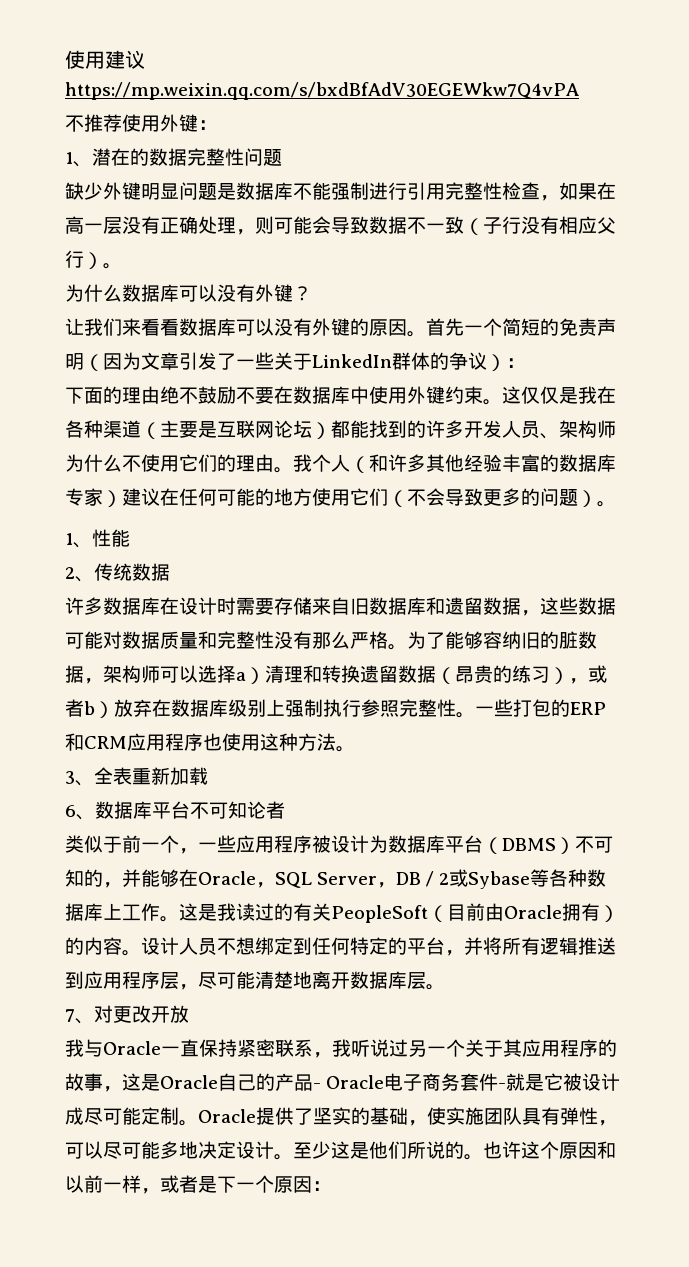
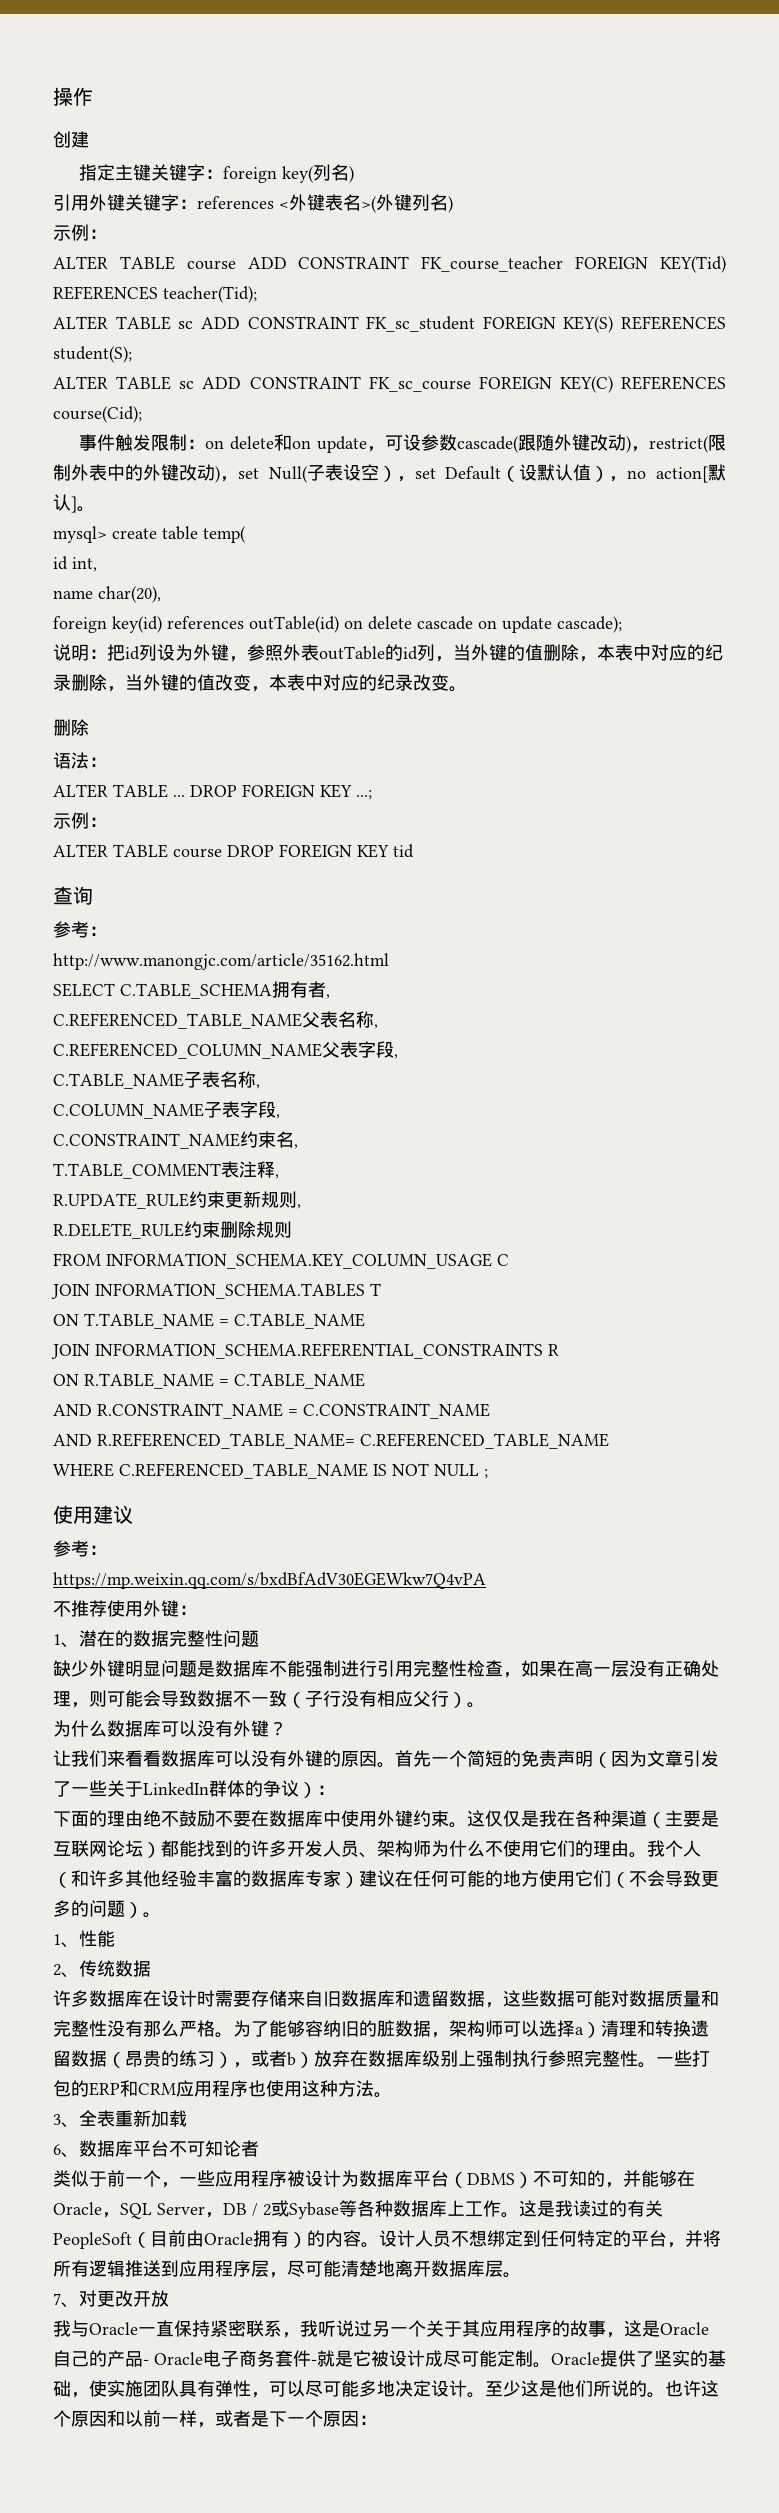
(65, 59) none -> [53,87,93,106] [53,131,89,148] [78,164,354,183] [53,194,453,213] [53,224,107,241] [53,256,726,273] [53,286,257,303] [53,316,726,333] [53,346,132,363] [53,376,726,393] [53,406,142,423] [78,434,726,453] [53,464,726,483] [53,494,95,513] [53,526,245,543] [53,556,97,572] [53,586,161,603] [53,616,622,633] [53,644,723,662] [53,674,467,692] [53,719,89,736] [53,752,107,769] [53,784,372,800] [53,812,107,829] [53,844,414,858] [53,886,93,905] [53,921,107,938] [53,953,389,970] [53,981,330,999] [53,1011,378,1029] [53,1041,398,1059] [53,1071,260,1089] [53,1101,280,1119] [53,1131,298,1149] [53,1161,279,1179] [53,1191,301,1209] [53,1221,292,1239] [53,1253,509,1269] [51,1283,381,1299] [53,1313,365,1329] [51,1343,559,1359] [53,1373,365,1389] [53,1403,490,1419] [53,1433,609,1449] [53,1463,488,1479] 操作 // 创建 // 指定主键关键字：foreign key(列名) // 引用外键关键字：references <外键表名>(外键列名) // 示例： // ALTER TABLE course ADD CONSTRAINT FK_course_teacher FOREIGN KEY(Tid) REFERENCES teacher(Tid); // ALTER TABLE sc ADD CONSTRAINT FK_sc_student FOREIGN KEY(S) REFERENCES student(S); // ALTER TABLE sc ADD CONSTRAINT FK_sc_course FOREIGN KEY(C) REFERENCES course(Cid); // 事件触发限制：on delete和on update，可设参数cascade(跟随外键改动)，restrict(限制外表中的外键改动)，set Null(子表设空），set Default（设默认值），no action[默认]。 // mysql> create table temp( // id int, // name char(20), // foreign key(id) references outTable(id) on delete cascade on update cascade); // 说明：把id列设为外键，参照外表outTable的id列，当外键的值删除，本表中对应的纪录删除，当外键的值改变，本表中对应的纪录改变。 // 删除 // 语法： // ALTER TABLE ... DROP FOREIGN KEY ...; // 示例： // ALTER TABLE course DROP FOREIGN KEY tid // 查询 // 参考： // http://www.manongjc.com/article/35162.html // SELECT C.TABLE_SCHEMA拥有者, // C.REFERENCED_TABLE_NAME父表名称, // C.REFERENCED_COLUMN_NAME父表字段, // C.TABLE_NAME子表名称, // C.COLUMN_NAME子表字段, // C.CONSTRAINT_NAME约束名, // T.TABLE_COMMENT表注释, // R.UPDATE_RULE约束更新规则, // R.DELETE_RULE约束删除规则 // FROM INFORMATION_SCHEMA.KEY_COLUMN_USAGE C // JOIN INFORMATION_SCHEMA.TABLES T // ON T.TABLE_NAME = C.TABLE_NAME // JOIN INFORMATION_SCHEMA.REFERENTIAL_CONSTRAINTS R // ON R.TABLE_NAME = C.TABLE_NAME // AND R.CONSTRAINT_NAME = C.CONSTRAINT_NAME // AND R.REFERENCED_TABLE_NAME= C.REFERENCED_TABLE_NAME // WHERE C.REFERENCED_TABLE_NAME IS NOT NULL ; //
(145, 59) none -> [53,1540,107,1557] // 参考：

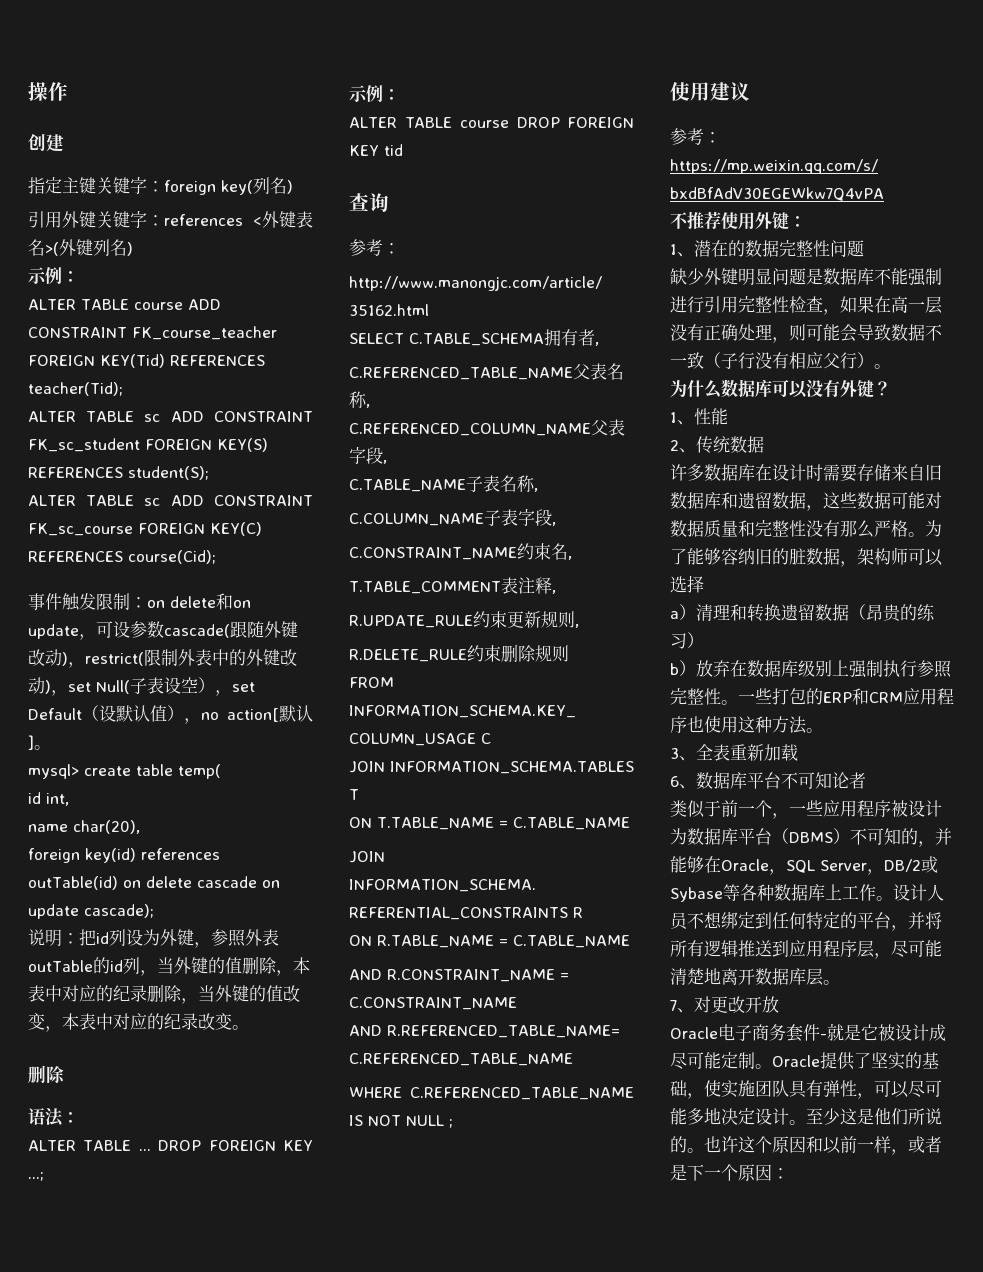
[53,1750,719,1768] [53,1780,335,1798] [53,1810,719,1828] [53,1840,701,1858] [53,1870,719,1888] [53,1900,161,1918] // 让我们来看看数据库可以没有外键的原因。首先一个简短的免责声明（因为文章引发了一些关于LinkedIn群体的争议）： // 下面的理由绝不鼓励不要在数据库中使用外键约束。这仅仅是我在各种渠道（主要是互联网论坛）都能找到的许多开发人员、架构师为什么不使用它们的理由。我个人（和许多其他经验丰富的数据库专家）建议在任何可能的地方使用它们（不会导致更多的问题）。 -> (891, 388) none
(575, 2028) none -> (704, 584) //
[233,2050,287,2068] ，或者 -> (704, 640) //
[223,2203,271,2216] DB / 2 -> [884,859,921,872] DB/2
[519,2200,663,2217] [53,2230,379,2249] 这是我读过的有关PeopleSoft（目前由Oracle拥有）的内容。 -> (893, 898) none
[53,2320,709,2338] [53,2350,149,2367] 我与Oracle一直保持紧密联系，我听说过另一个关于其应用程序的故事，这是Oracle自己的产品- -> (779, 1004) none

